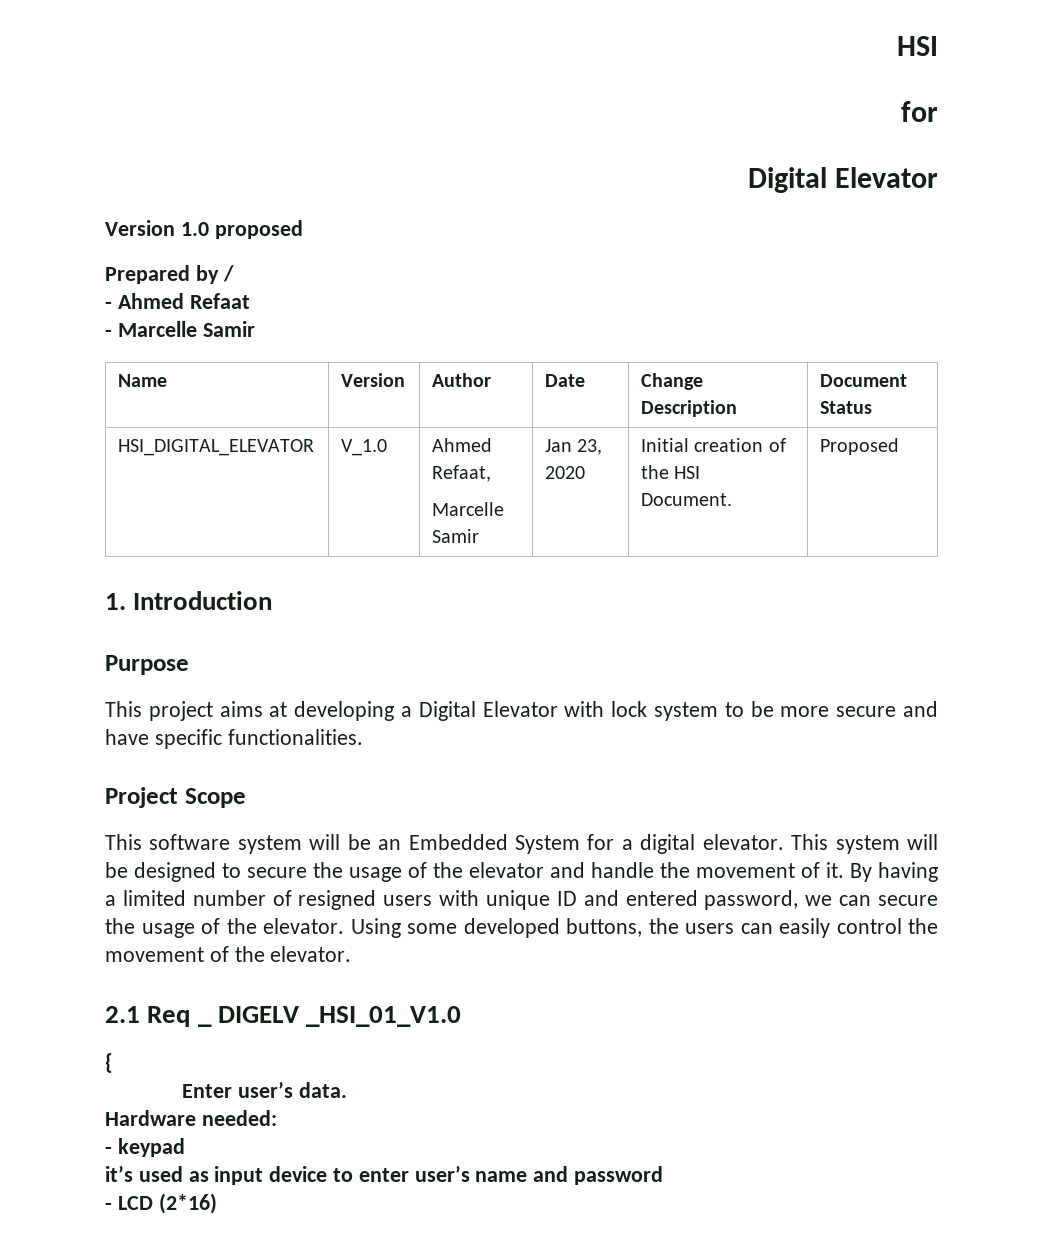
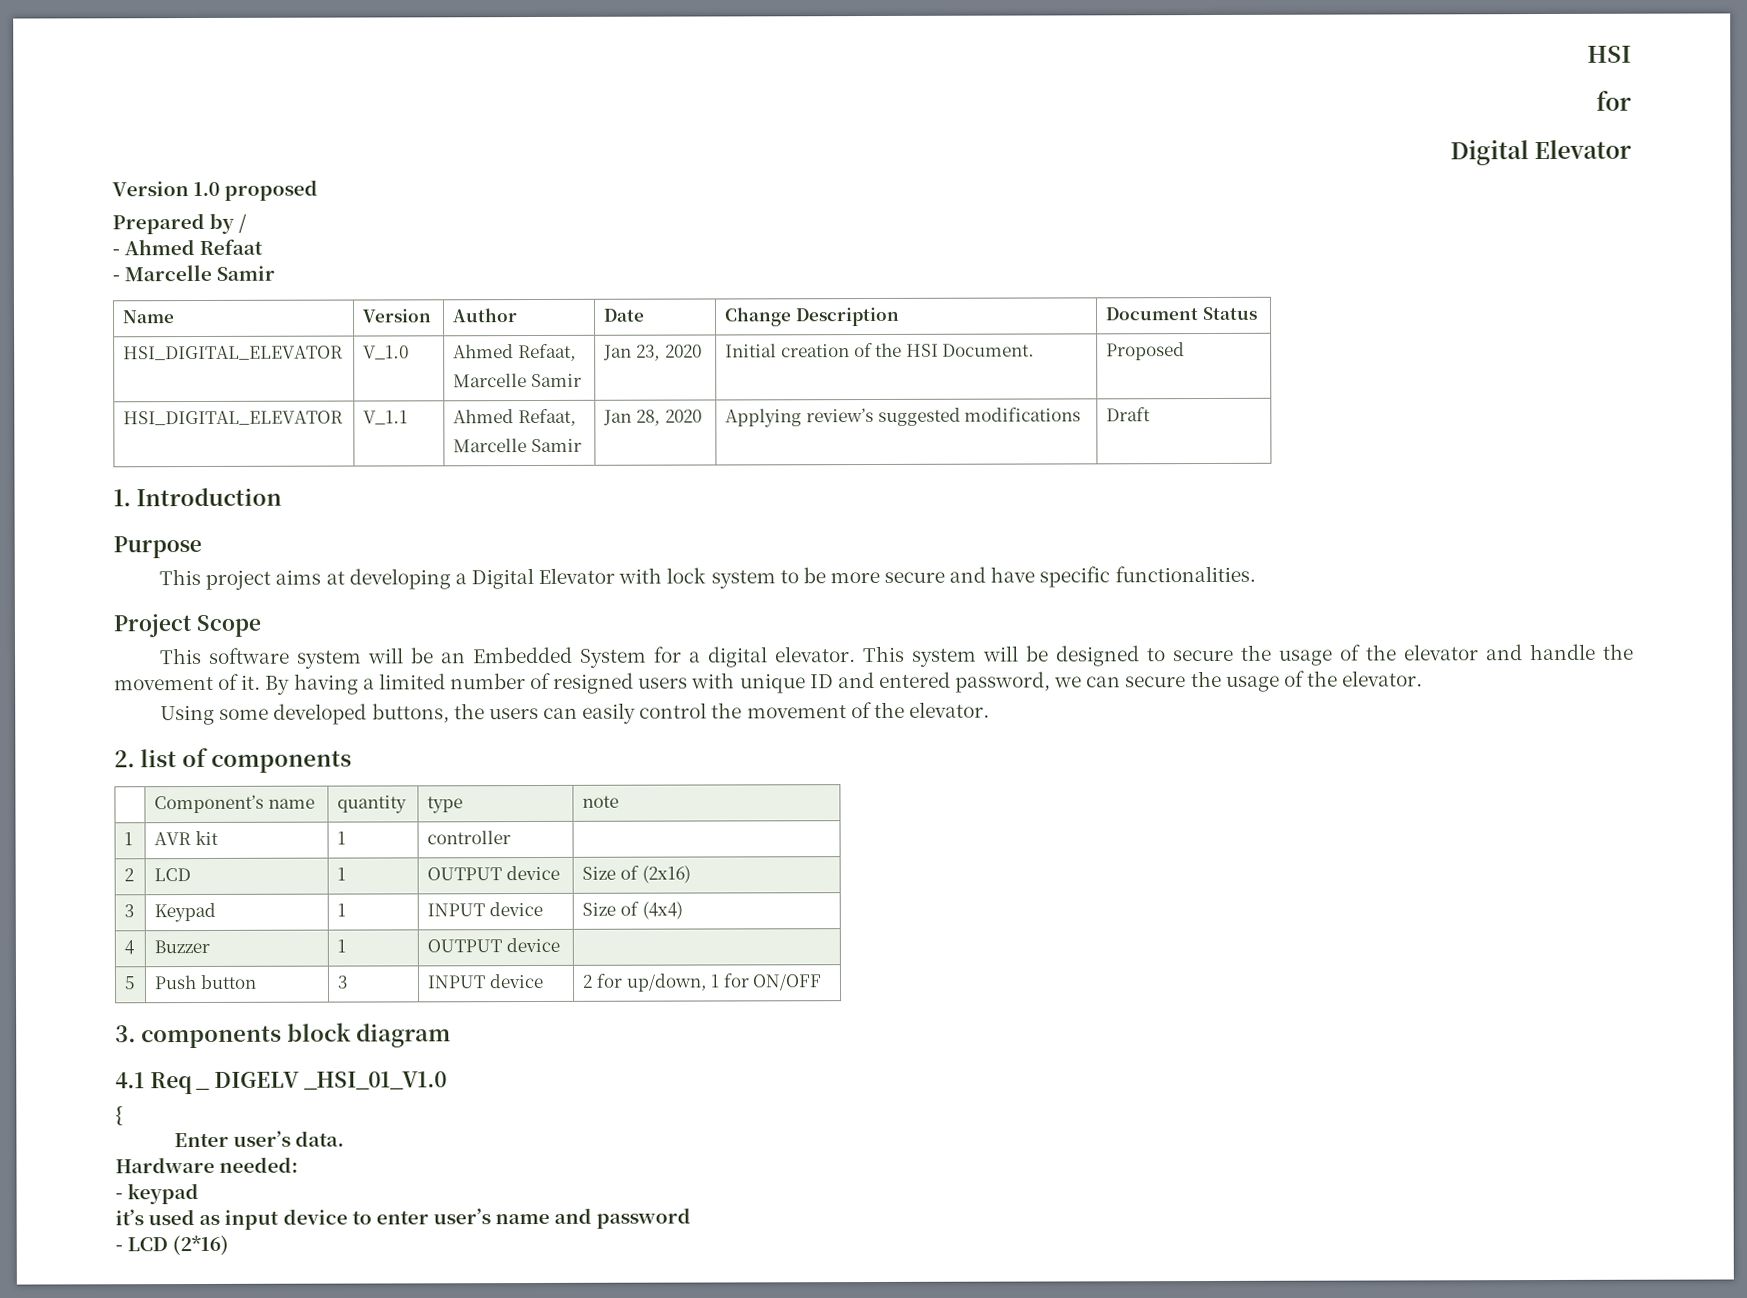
(900, 446) none -> [123,410,344,426] [363,410,409,425] [453,408,578,427] [453,438,583,453] [603,409,702,426] [725,407,1082,428] [1106,407,1152,422] // HSI_DIGITAL_ELEVATOR | V_1.1 | Ahmed Refaat, // Marcelle Samir | Jan 28, 2020 | Applying review’s suggested modifications | Draft
(344, 926) none -> (1424, 678) //
[105,1006,140,1023] 2.1 -> [114,747,352,773] [154,794,316,814] [337,795,408,814] [427,796,464,814] [582,795,620,808] [124,832,134,846] [154,830,220,846] [337,831,347,845] [427,830,512,845] [124,868,135,882] [154,868,192,882] [337,867,347,881] [427,865,561,881] [582,865,691,884] [124,904,135,918] [154,902,217,923] [337,903,347,917] [427,901,544,917] [582,901,683,920] [124,940,136,955] [154,939,211,954] [337,939,347,953] [427,937,561,953] [124,976,136,990] [154,974,258,990] [337,975,349,989] [427,973,545,989] [582,973,823,992] [115,1022,451,1049] [115,1072,145,1089] 2. list of components // | Component’s name | quantity | type | note // 1 | AVR kit | 1 | controller | // 2 | LCD | 1 | OUTPUT device | Size of (2x16) // 3 | Keypad | 1 | INPUT device | Size of (4x4) // 4 | Buzzer | 1 | OUTPUT device | // 5 | Push button | 3 | INPUT device | 2 for up/down, 1 for ON/OFF // 3. components block diagram // 4.1

